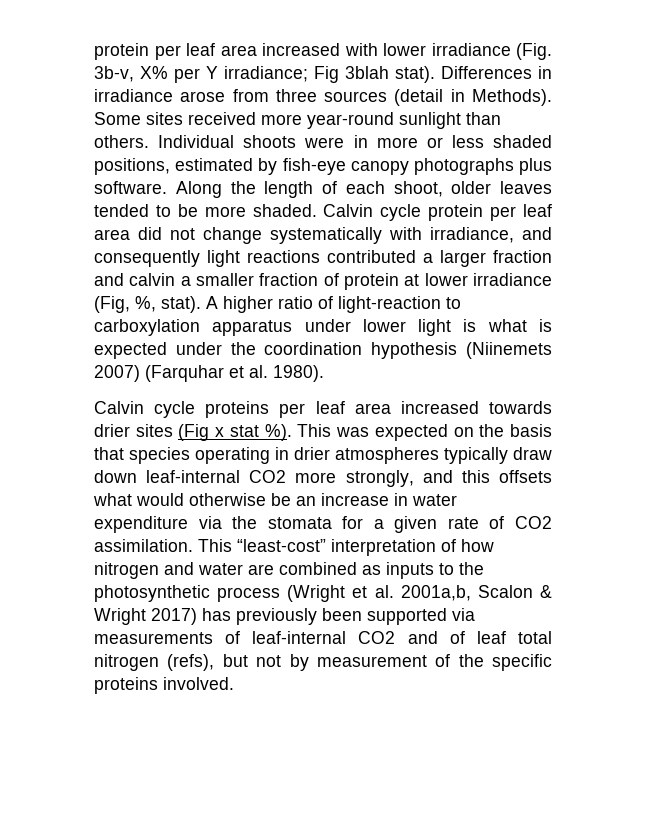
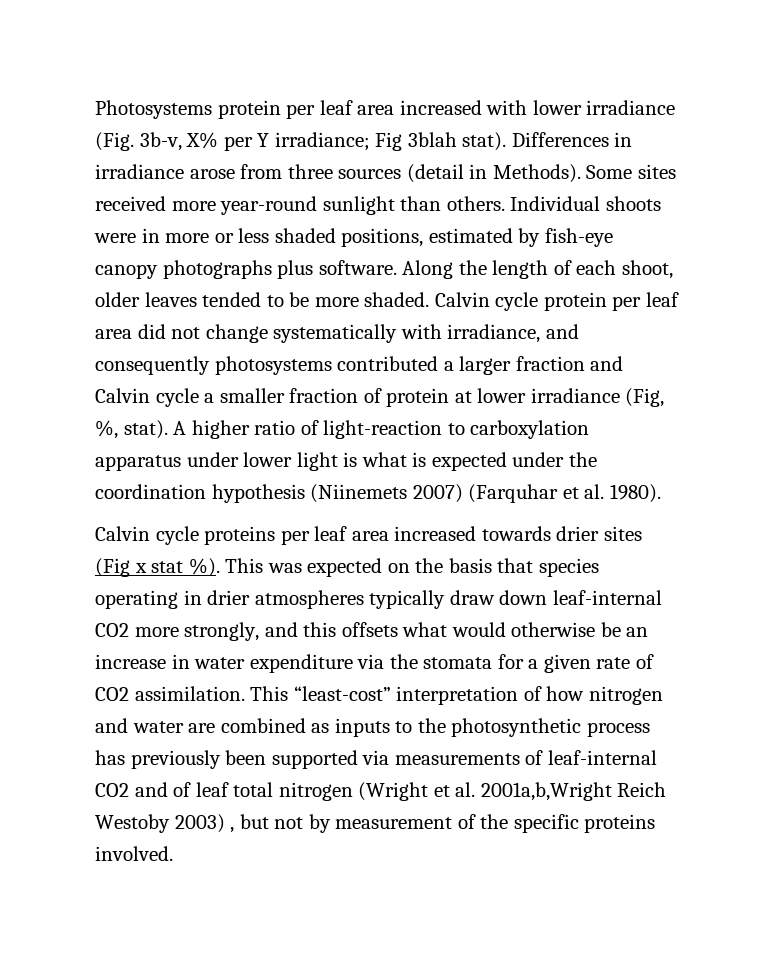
(94, 51) none -> [95,100,212,119] Photosystems
[207,250,320,267] light reactions -> [214,356,332,375] photosystems
[129,273,176,286] calvin -> [95,388,199,407] Calvin cycle
[287,585,553,602] [94,608,197,625] (Wright et al. 2001a,b, Scalon & Wright 2017) -> (650, 729) none
[167,654,215,671] (refs), -> [358,782,667,801] [95,814,235,833] (Wright et al. 2001a,b,Wright Reich Westoby 2003) ,

